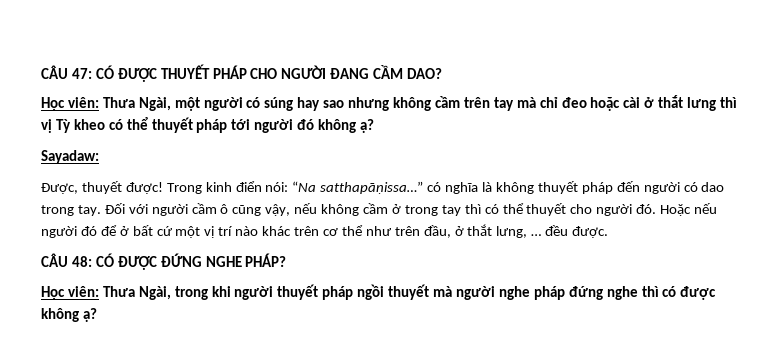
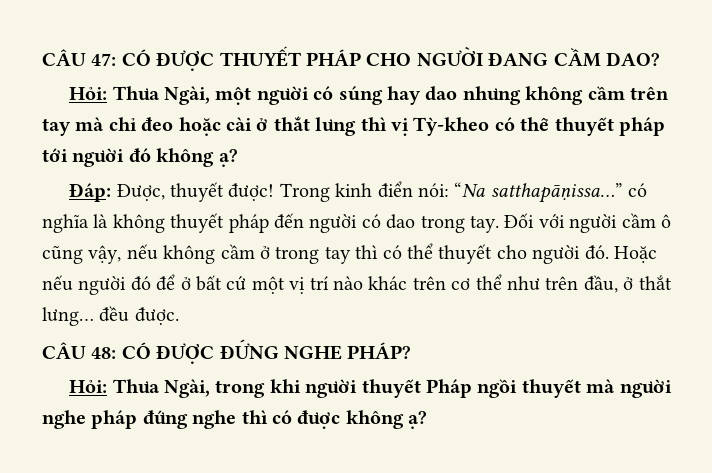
[41,97,99,111] Học viên: -> [69,87,108,100] Hỏi:
[323,100,345,108] sao -> [425,86,458,101] dao
[55,119,105,133] Tỳ kheo -> [413,117,490,136] Tỳ-kheo
[41,150,99,164] Sayadaw: // -> [69,183,112,202] Đáp:
[496,226,542,238] lưng, … -> [42,307,94,326] lưng…
[41,286,99,300] Học viên: -> [69,380,108,393] Hỏi:
[322,286,354,300] pháp -> [425,379,472,398] Pháp

